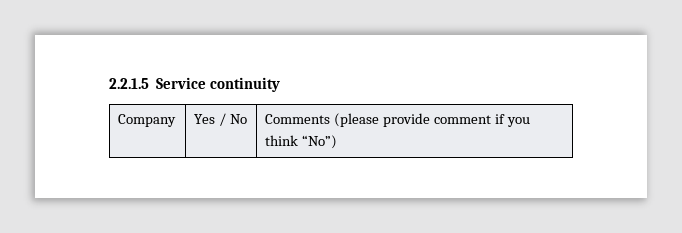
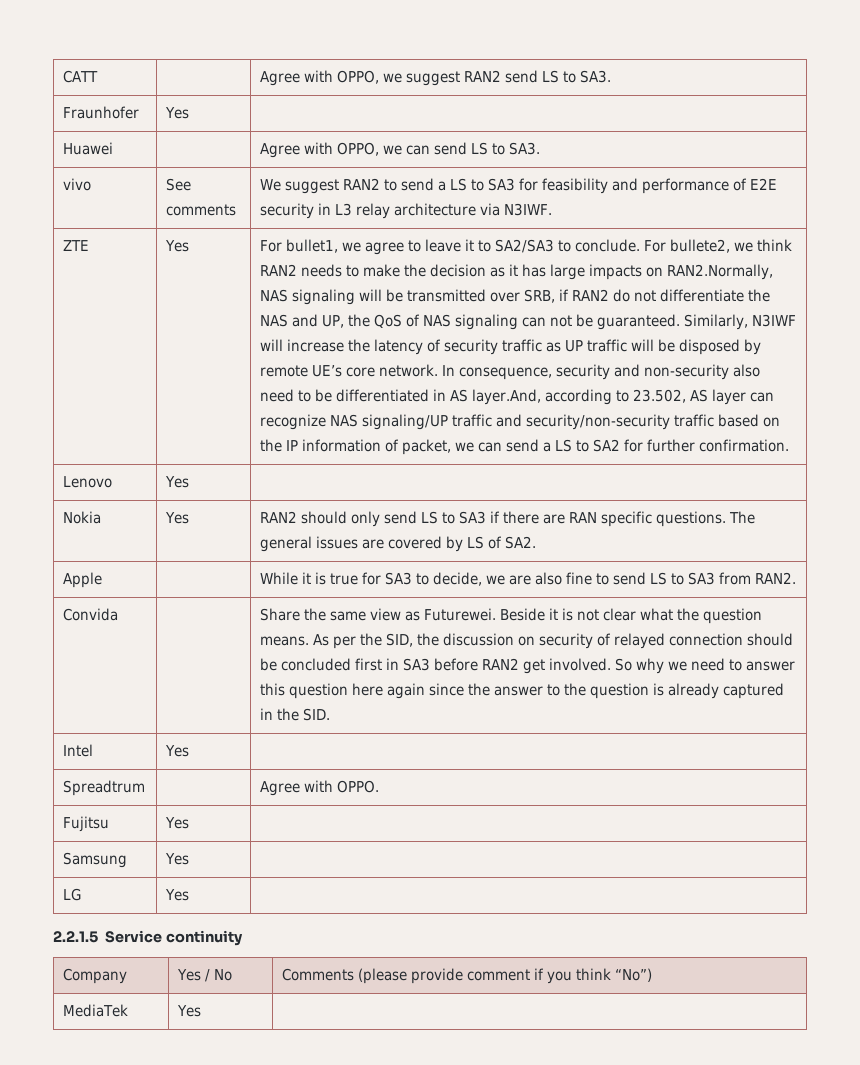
(109, 83) none -> [63,70,99,83] [260,70,612,86] [63,106,140,119] [165,107,190,119] [63,142,114,155] [260,142,541,158] [63,178,92,191] [166,178,192,191] [166,204,237,216] [260,178,778,194] [260,203,553,219] [63,240,90,251] [165,240,190,252] [260,239,793,255] [260,264,774,280] [260,289,771,305] [260,314,797,330] [260,339,762,355] [260,364,761,380] [260,389,775,405] [260,414,781,430] [260,439,790,455] [63,476,113,488] [165,476,190,488] [63,511,102,524] [165,512,190,524] [260,511,756,527] [260,536,537,552] [63,572,103,588] [260,572,797,586] [63,608,119,621] [260,608,763,624] [260,633,794,649] [260,658,796,674] [260,683,785,699] [260,708,331,721] [63,744,94,757] [165,745,190,757] [63,780,146,796] [260,780,380,796] [63,816,110,832] [165,817,190,829] [63,852,128,868] [165,853,190,865] [63,888,82,901] [165,889,190,901] CATT | | Agree with OPPO, we suggest RAN2 send LS to SA3. // Fraunhofer | Yes | // Huawei | | Agree with OPPO, we can send LS to SA3. // vivo | See comments | We suggest RAN2 to send a LS to SA3 for feasibility and performance of E2E security in L3 relay architecture via N3IWF. // ZTE | Yes | For bullet1, we agree to leave it to SA2/SA3 to conclude. For bullete2, we think RAN2 needs to make the decision as it has large impacts on RAN2.Normally, NAS signaling will be transmitted over SRB, if RAN2 do not differentiate the NAS and UP, the QoS of NAS signaling can not be guaranteed. Similarly, N3IWF will increase the latency of security traffic as UP traffic will be disposed by remote UE’s core network. In consequence, security and non-security also need to be differentiated in AS layer.And, according to 23.502, AS layer can recognize NAS signaling/UP traffic and security/non-security traffic based on the IP information of packet, we can send a LS to SA2 for further confirmation. // Lenovo | Yes | // Nokia | Yes | RAN2 should only send LS to SA3 if there are RAN specific questions. The general issues are covered by LS of SA2. // Apple | | While it is true for SA3 to decide, we are also fine to send LS to SA3 from RAN2. // Convida | | Share the same view as Futurewei. Beside it is not clear what the question means. As per the SID, the discussion on security of relayed connection should be concluded first in SA3 before RAN2 get involved. So why we need to answer this question here again since the answer to the question is already captured in the SID. // Intel | Yes | // Spreadtrum | | Agree with OPPO. // Fujitsu | Yes | // Samsung | Yes | // LG | Yes | //
(338, 142) none -> [63,1004,129,1017] [177,1005,202,1017] // MediaTek | Yes |

